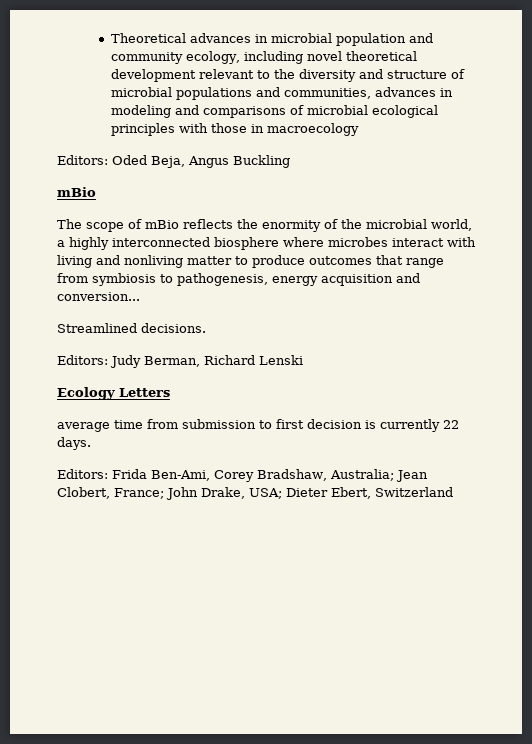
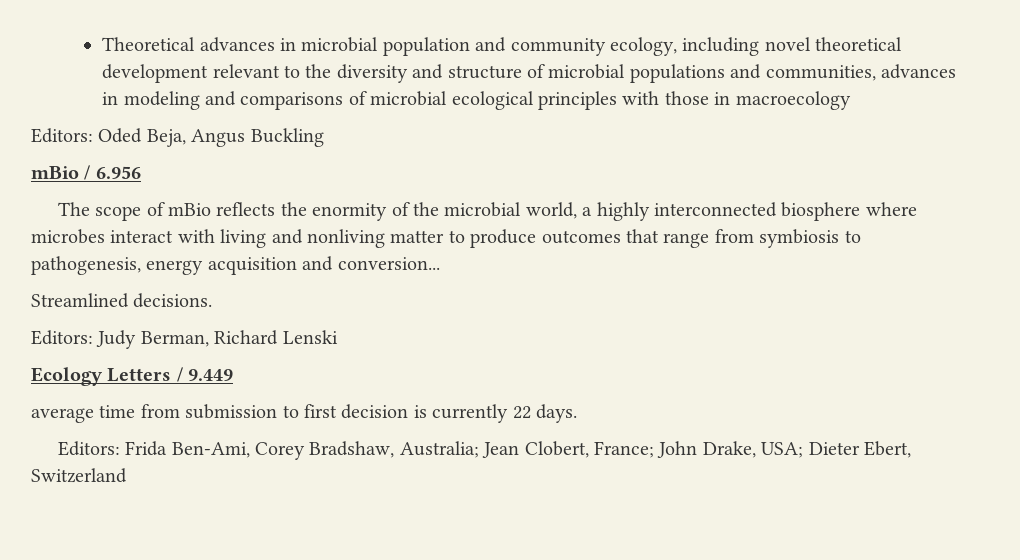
(96, 192) none -> [84,165,141,180] / 6.956
(170, 392) none -> [176,367,234,382] / 9.449

